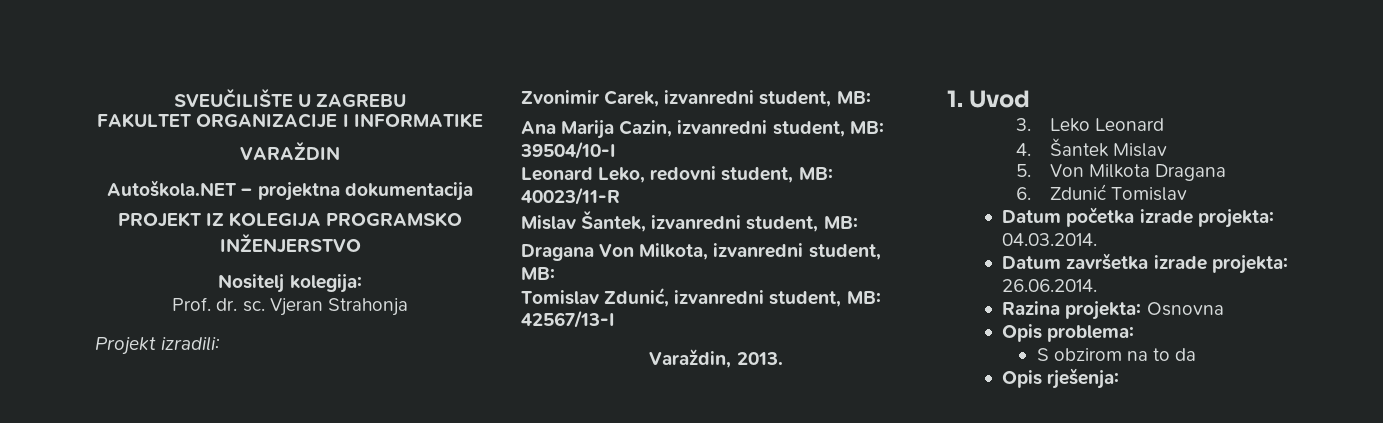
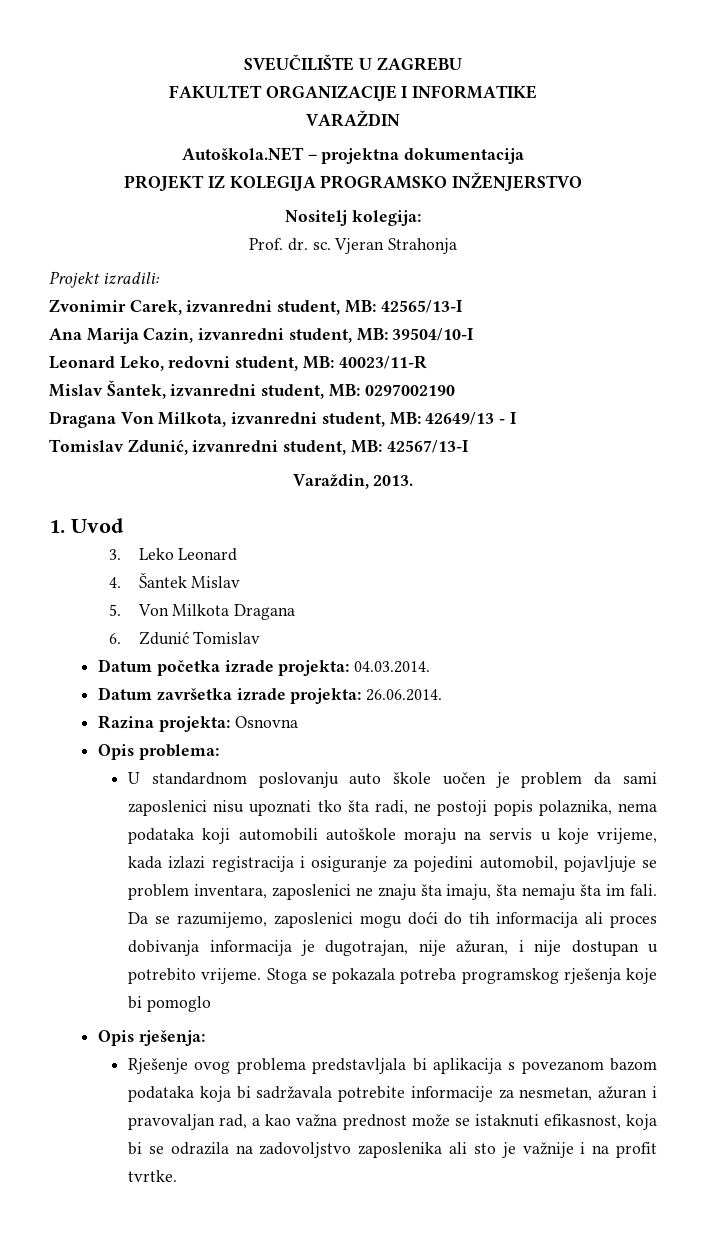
(871, 97) none -> [380,300,463,313] 42565/13-I
(858, 222) none -> [364,384,455,396] 0297002190
(555, 273) none -> [425,412,517,425] 42649/13 - I
[1036,348,1197,361] [1002,368,1120,389] S obzirom na to da // Opis rješenja: -> [128,772,657,788] [128,800,657,816] [128,828,658,844] [128,856,657,872] [128,884,658,900] [128,911,657,928] [128,940,659,956] [128,968,657,984] [128,996,211,1012] [98,1030,205,1046] [128,1058,657,1074] [128,1086,657,1102] [128,1114,657,1130] [128,1142,658,1158] [128,1170,178,1182] U standardnom poslovanju auto škole uočen je problem da sami zaposlenici nisu upoznati tko šta radi, ne postoji popis polaznika, nema podataka koji automobili autoškole moraju na servis u koje vrijeme, kada izlazi registracija i osiguranje za pojedini automobil, pojavljuje se problem inventara, zaposlenici ne znaju šta imaju, šta nemaju šta im fali. Da se razumijemo, zaposlenici mogu doći do tih informacija ali proces dobivanja informacija je dugotrajan, nije ažuran, i nije dostupan u potrebito vrijeme. Stoga se pokazala potreba programskog rješenja koje bi pomoglo // Opis rješenja: // Rješenje ovog problema predstavljala bi aplikacija s povezanom bazom podataka koja bi sadržavala potrebite informacije za nesmetan, ažuran i pravovaljan rad, a kao važna prednost može se istaknuti efikasnost, koja bi se odrazila na zadovoljstvo zaposlenika ali sto je važnije i na profit tvrtke.

